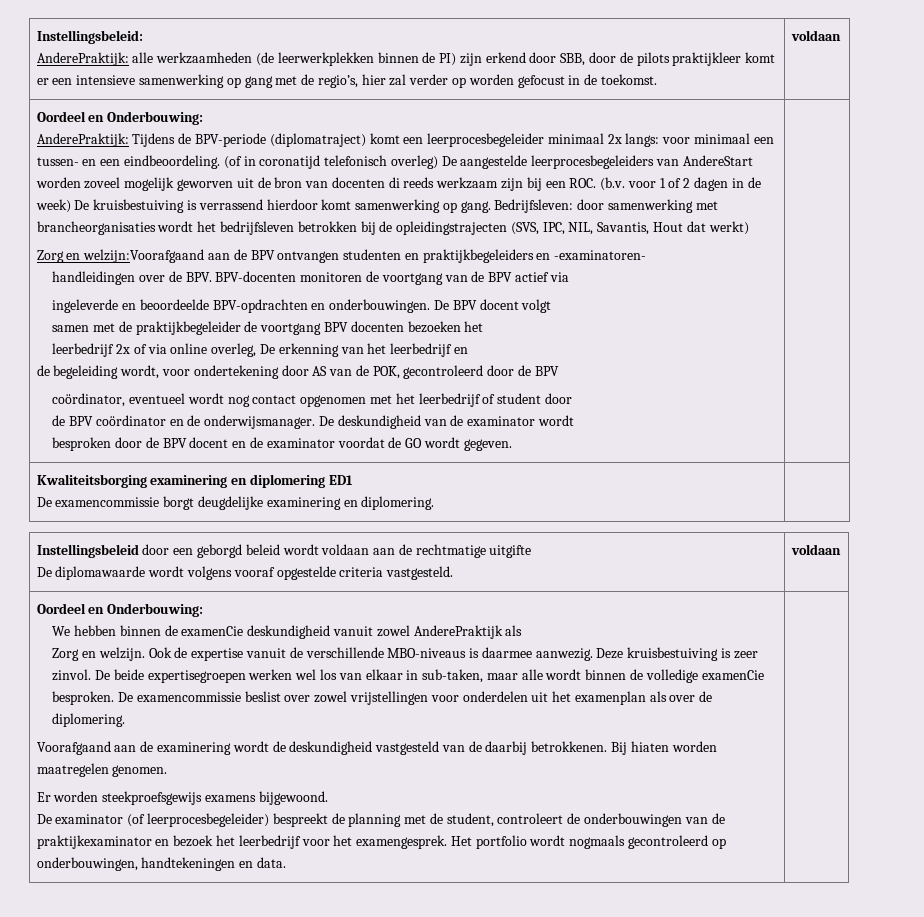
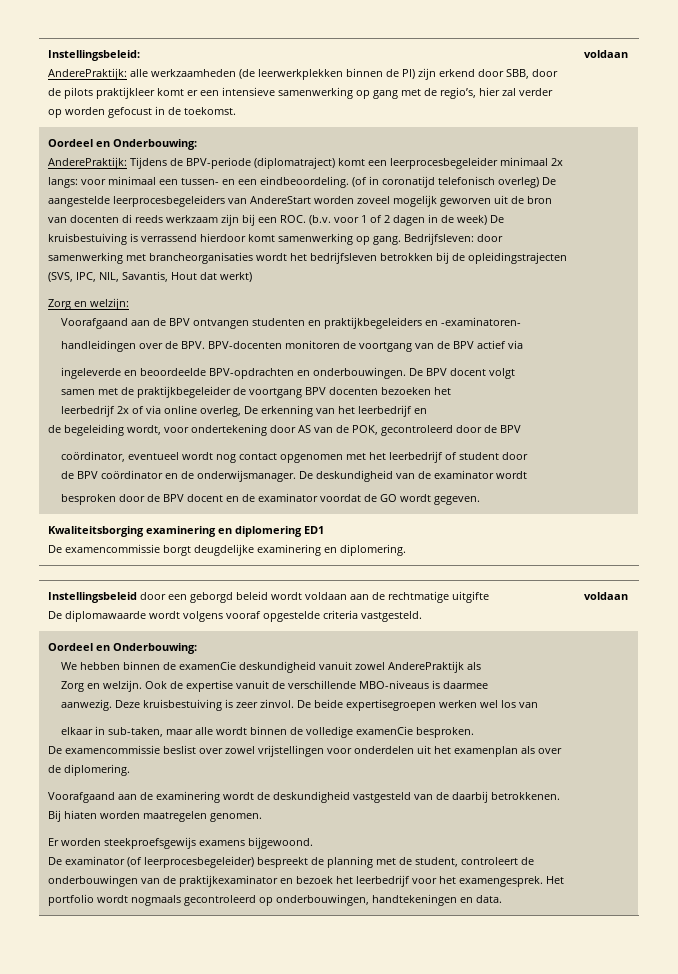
[83,249,205,263] welzijn:Voorafgaand -> [89,298,129,310] [60,318,128,329] welzijn: // Voorafgaand
(532, 652) none -> (488, 685) //
(362, 676) none -> (538, 705) //
(115, 698) none -> (474, 732) //

